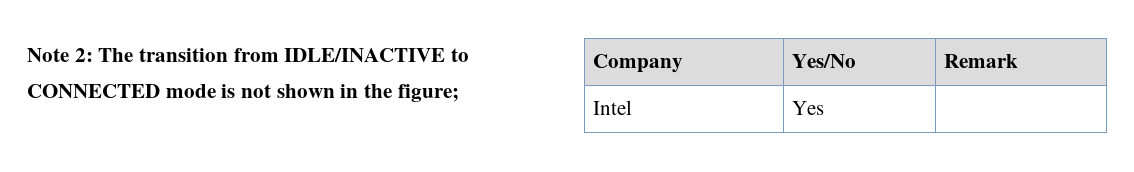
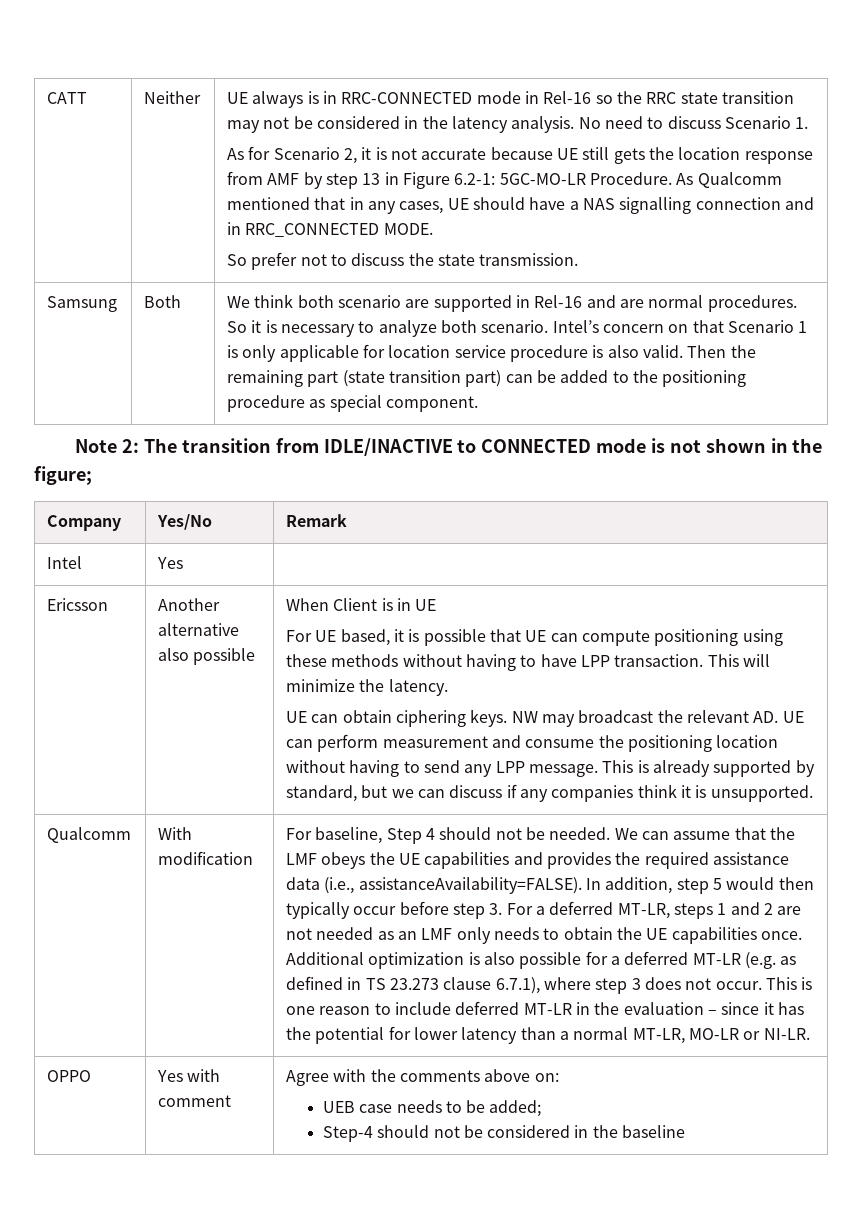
(27, 55) none -> [47,92,88,104] [144,91,202,104] [227,91,794,108] [227,116,809,133] [227,146,813,164] [227,171,782,189] [227,197,814,214] [227,222,433,237] [227,252,579,270] [47,296,118,312] [144,295,182,308] [227,294,797,312] [227,320,808,337] [227,344,756,362] [227,370,747,387] [227,395,479,412] CATT | Neither | UE always is in RRC-CONNECTED mode in Rel-16 so the RRC state transition may not be considered in the latency analysis. No need to discuss Scenario 1. // As for Scenario 2, it is not accurate because UE still gets the location response from AMF by step 13 in Figure 6.2-1: 5GC-MO-LR Procedure. As Qualcomm mentioned that in any cases, UE should have a NAS signalling connection and in RRC_CONNECTED MODE. // So prefer not to discuss the state transmission. // Samsung | Both | We think both scenario are supported in Rel-16 and are normal procedures. So it is necessary to analyze both scenario. Intel’s concern on that Scenario 1 is only applicable for location service procedure is also valid. Then the remaining part (state transition part) can be added to the positioning procedure as special component. //
(824, 108) none -> [47,598,109,611] [158,598,221,611] [158,623,240,636] [158,648,256,665] [286,598,437,611] [286,629,783,646] [286,654,771,671] [286,679,448,696] [286,709,804,727] [286,734,779,752] [286,760,815,777] [286,784,813,802] [47,827,132,843] [158,827,193,840] [158,851,254,865] [286,827,795,844] [286,852,790,869] [286,877,814,894] [286,901,802,919] [286,927,802,944] [286,951,797,969] [286,976,813,994] [286,1001,804,1015] [286,1026,810,1044] [47,1070,92,1082] [157,1069,221,1082] [158,1095,232,1107] [286,1069,559,1086] [322,1100,542,1117] [322,1125,686,1142] // Ericsson | Another alternative also possible | When Client is in UE // For UE based, it is possible that UE can compute positioning using these methods without having to have LPP transaction. This will minimize the latency. // UE can obtain ciphering keys. NW may broadcast the relevant AD. UE can perform measurement and consume the positioning location without having to send any LPP message. This is already supported by standard, but we can discuss if any companies think it is unsupported. // Qualcomm | With modification | For baseline, Step 4 should not be needed. We can assume that the LMF obeys the UE capabilities and provides the required assistance data (i.e., assistanceAvailability=FALSE). In addition, step 5 would then typically occur before step 3. For a deferred MT-LR, steps 1 and 2 are not needed as an LMF only needs to obtain the UE capabilities once. Additional optimization is also possible for a deferred MT-LR (e.g. as defined in TS 23.273 clause 6.7.1), where step 3 does not occur. This is one reason to include deferred MT-LR in the evaluation – since it has the potential for lower latency than a normal MT-LR, MO-LR or NI-LR. // OPPO | Yes with comment | Agree with the comments above on: // UEB case needs to be added; // Step-4 should not be considered in the baseline

